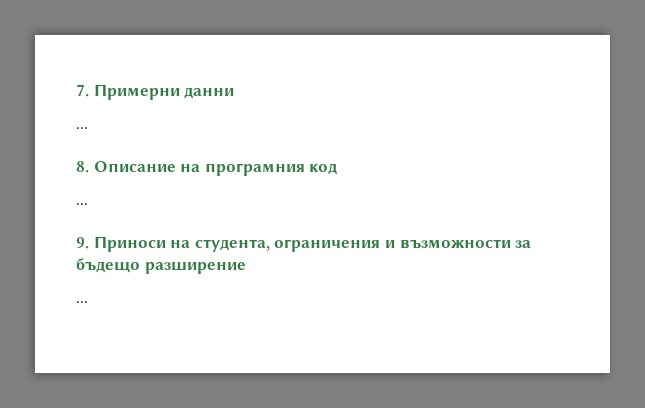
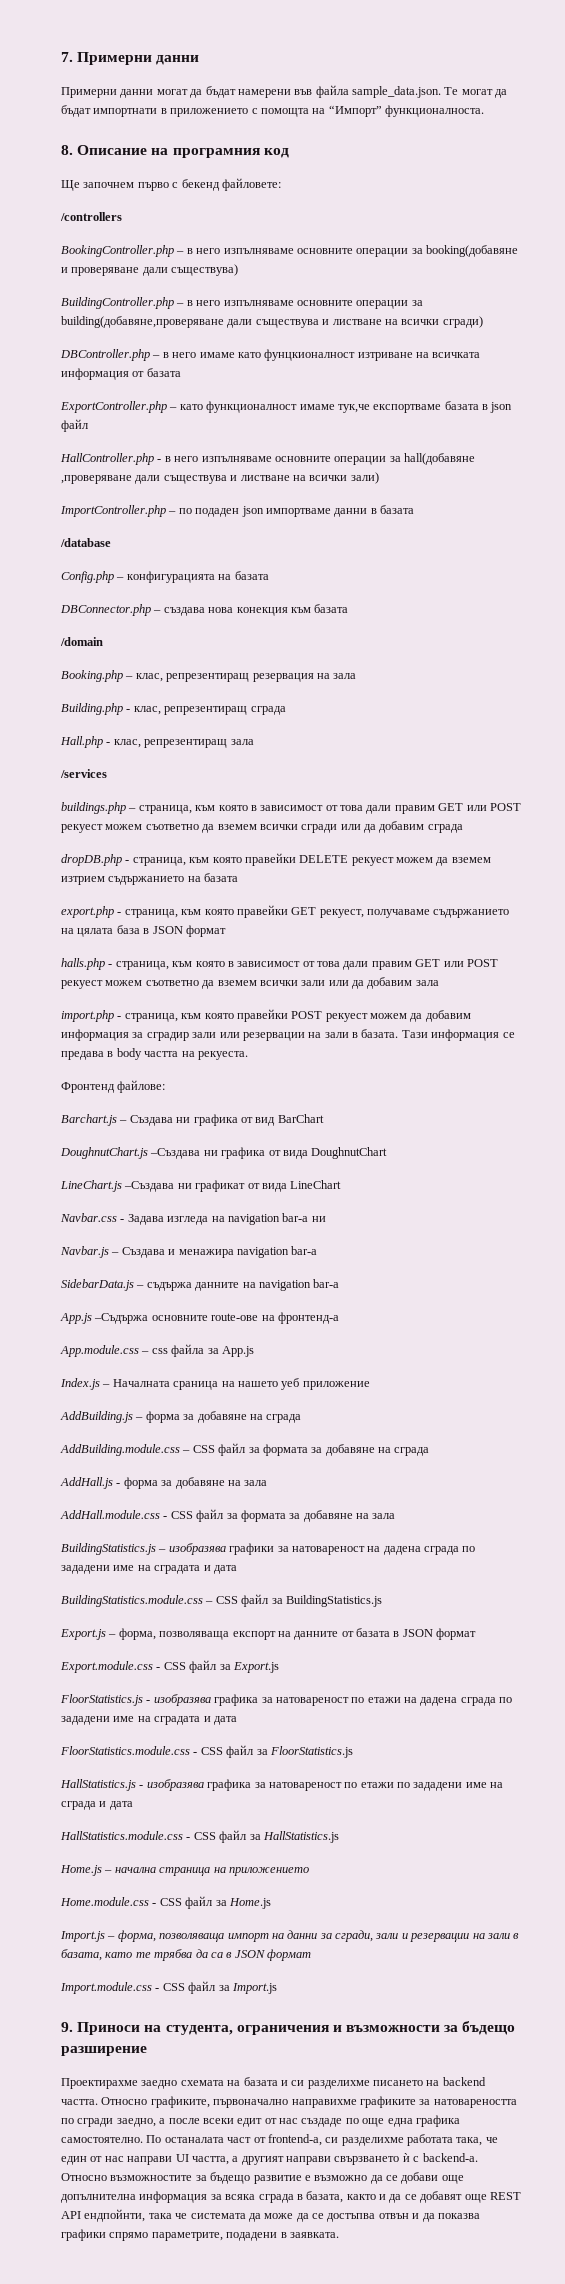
[76,127,88,129] ... -> [61,85,508,98] [61,105,484,117] Примерни данни могат да бъдат намерени във файла sample_data.json. Те могат да бъдат импортнати в приложението с помощта на “Импорт” функционалноста.
[76,203,88,205] ... -> [61,178,281,191] [60,212,122,221] [61,245,518,257] [61,264,239,276] [61,297,423,309] [61,316,483,328] [60,349,481,361] [61,368,181,380] [60,401,513,413] [61,419,88,432] [60,453,475,465] [61,472,379,484] [60,505,414,517] [60,538,111,547] [61,571,269,583] [60,604,349,616] [60,637,103,646] [61,670,357,682] [61,703,286,715] [60,736,254,748] [60,769,107,778] [61,802,521,814] [61,821,463,833] [61,853,491,866] [61,873,239,885] [61,905,510,918] [61,925,226,937] [61,958,498,970] [61,977,439,989] [61,1009,471,1022] [61,1029,515,1041] [61,1048,248,1060] [61,1080,166,1093] [61,1114,324,1126] [60,1147,388,1159] [60,1180,342,1192] [60,1213,326,1225] [60,1246,318,1258] [61,1279,340,1291] [60,1312,339,1324] [60,1344,254,1357] [60,1378,370,1390] [60,1411,302,1423] [60,1443,430,1456] [60,1477,268,1489] [60,1509,396,1522] [61,1543,476,1555] [61,1565,237,1574] [61,1594,382,1607] [60,1628,477,1640] [60,1660,279,1673] [60,1694,513,1706] [61,1716,237,1725] [60,1745,353,1758] [60,1779,504,1791] [61,1801,133,1810] [60,1830,339,1843] [60,1865,309,1876] [60,1896,271,1909] [60,1930,520,1942] [61,1949,311,1961] [60,1981,277,1994] Ще започнем първо с бекенд файловете: // /controllers // BookingController.php – в него изпълняваме основните операции за booking(добавяне и проверяване дали съществува) // BuildingController.php – в него изпълняваме основните операции за building(добавяне,проверяване дали съществува и листване на всички сгради) // DBController.php – в него имаме като фунцкионалност изтриване на всичката информация от базата // ExportController.php – като функционалност имаме тук,че експортваме базата в json файл // HallController.php - в него изпълняваме основните операции за hall(добавяне ,проверяване дали съществува и листване на всички зали) // ImportController.php – по подаден json импортваме данни в базата // /database // Config.php – конфигурацията на базата // DBConnector.php – създава нова конекция към базата // /domain // Booking.php – клас, репрезентиращ резервация на зала // Building.php - клас, репрезентиращ сграда // Hall.php - клас, репрезентиращ зала // /services // buildings.php – страница, към която в зависимост от това дали правим GET или POST рекуест можем съответно да вземем всички сгради или да добавим сграда // dropDB.php - страница, към която правейки DELETE рекуест можем да вземем изтрием съдържанието на базата // export.php - страница, към която правейки GET рекуест, получаваме съдържанието на цялата база в JSON формат // halls.php - страница, към която в зависимост от това дали правим GET или POST рекуест можем съответно да вземем всички зали или да добавим зала // import.php - страница, към която правейки POST рекуест можем да добавим информация за сградир зали или резервации на зали в базата. Тази информация се предава в body частта на рекуеста. // Фронтенд файлове: // Barchart.js – Създава ни графика от вид BarChart // DoughnutChart.js –Създава ни графика от вида DoughnutChart // LineChart.js –Създава ни графикат от вида LineChart // Navbar.css - Задава изгледа на navigation bar-a ни // Navbar.js – Създава и менажира navigation bar-a // SidebarData.js – съдържа данните на navigation bar-a // App.js –Съдържа основните route-ове на фронтенд-а // App.module.css – css файла за App.js // Index.js – Началната сраница на нашето уеб приложение // AddBuilding.js – форма за добавяне на сграда // AddBuilding.module.css – CSS файл за формата за добавяне на сграда // AddHall.js - форма за добавяне на зала // AddHall.module.css - CSS файл за формата за добавяне на зала // BuildingStatistics.js – изобразява графики за натовареност на дадена сграда по зададени име на сградата и дата // BuildingStatistics.module.css – CSS файл за BuildingStatistics.js // Export.js – форма, позволяваща експорт на данните от базата в JSON формат // Export.module.css - CSS файл за Export.js // FloorStatistics.js - изобразява графика за натовареност по етажи на дадена сграда по зададени име на сградата и дата // FloorStatistics.module.css - CSS файл за FloorStatistics.js // HallStatistics.js - изобразява графика за натовареност по етажи по зададени име на сграда и дата // HallStatistics.module.css - CSS файл за HallStatistics.js // Home.js – начална страница на приложението // Home.module.css - CSS файл за Home.js // Import.js – форма, позволяваща импорт на данни за сгради, зали и резервации на зали в базата, като те трябва да са в JSON формат // Import.module.css - CSS файл за Import.js
[76,301,88,303] ... -> [61,2077,486,2089] [61,2096,517,2108] [61,2115,460,2127] [61,2134,498,2146] [61,2153,478,2165] [61,2172,464,2184] [61,2191,521,2203] [61,2209,480,2222] [61,2229,339,2241] Проектирахме заедно схемата на базата и си разделихме писането на backend частта. Относно графиките, първоначално направихме графиките за натовареността по сгради заедно, а после всеки едит от нас създаде по още една графика самостоятелно. По останалата част от frontend-a, си разделихме работата така, че един от нас направи UI частта, а другият направи свързването ѝ с backend-a. Относно възможностите за бъдещо развитие е възможно да се добави още допълнителна информация за всяка сграда в базата, както и да се добавят още REST API ендпойнти, така че системата да може да се достъпва отвън и да показва графики спрямо параметрите, подадени в заявката.

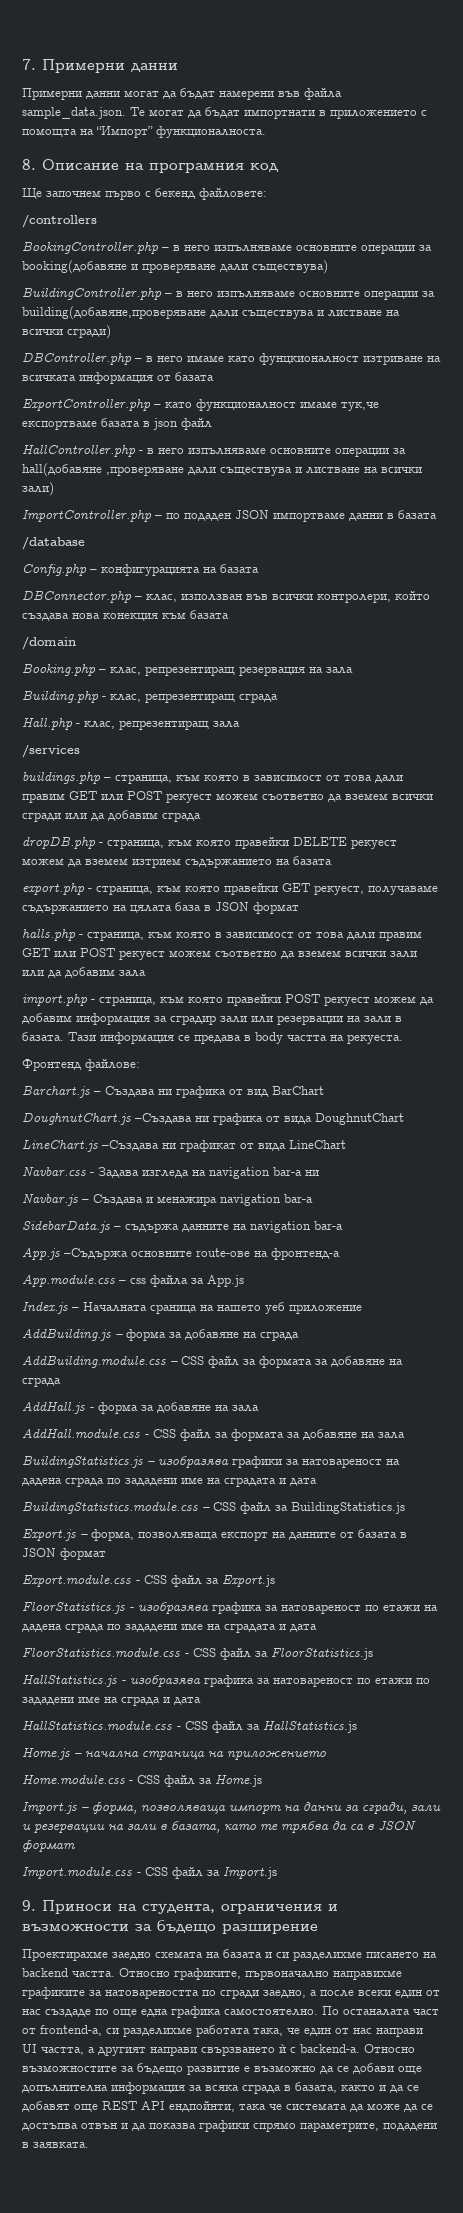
[241,506,264,517] json -> [235,510,269,519] JSON
(162, 611) none -> [146,591,430,603] клас, използван във всички контролери, който
[237,2118,263,2127] едит -> [395,1990,422,1998] един

